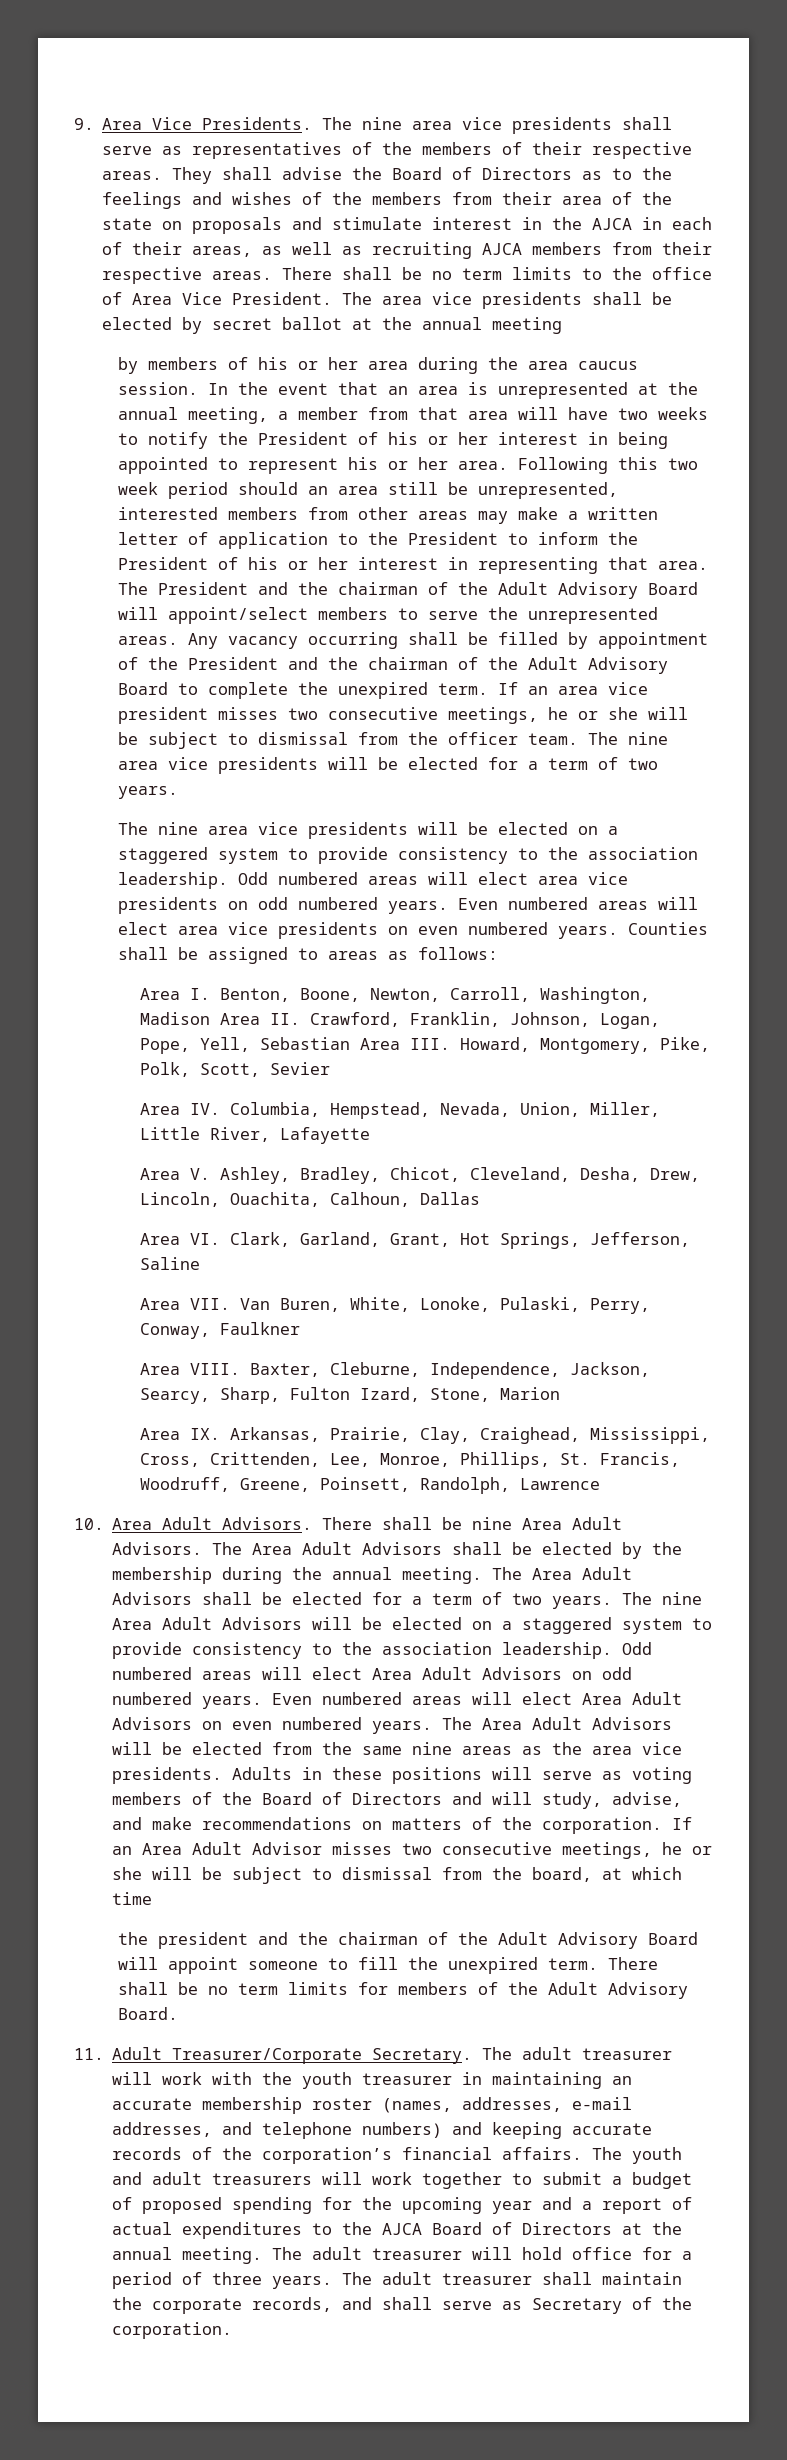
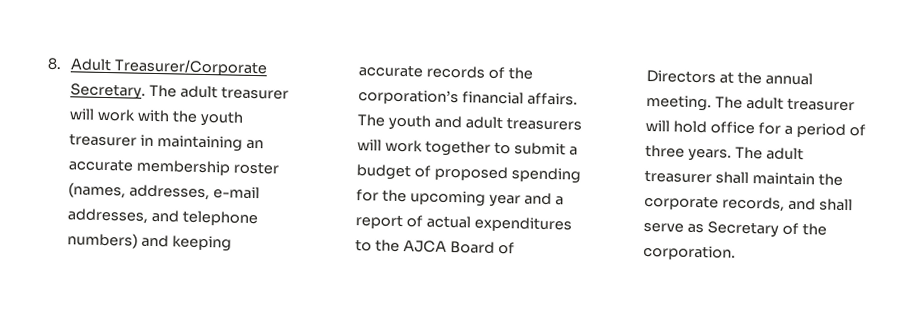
[74,117,673,134] [102,142,693,159] [102,167,673,184] [102,192,673,209] [102,217,713,234] [102,242,713,259] [102,267,713,284] [102,292,673,309] [102,317,563,334] [118,357,639,374] [118,382,699,399] [118,407,709,424] [118,432,669,449] [118,457,699,474] [118,482,619,499] [118,507,659,524] [118,532,639,549] [118,557,709,574] [118,582,699,599] [118,607,659,624] [118,632,709,649] [118,657,669,674] [118,682,649,699] [118,707,689,724] [118,732,669,749] [118,757,659,774] [118,786,179,799] [118,822,619,839] [118,847,699,864] [118,872,629,889] [118,897,699,914] [118,922,709,939] [118,947,499,964] [140,987,651,1004] [140,1012,661,1029] [140,1037,711,1054] [140,1062,331,1077] [140,1102,661,1119] [140,1127,371,1144] [140,1167,701,1184] [140,1192,481,1207] [140,1232,691,1249] [140,1257,201,1270] [140,1297,651,1314] [140,1322,301,1339] [140,1362,651,1379] [140,1387,561,1404] [140,1427,711,1444] [140,1452,681,1469] [140,1477,601,1494] [74,1517,623,1530] [112,1542,683,1559] [112,1567,633,1584] [112,1592,703,1609] [112,1617,713,1634] [112,1642,653,1659] [112,1667,633,1680] [112,1692,683,1709] [112,1717,673,1734] [112,1742,683,1755] [112,1767,693,1784] [112,1792,683,1809] [112,1817,693,1834] [112,1842,713,1859] [112,1867,683,1884] [112,1892,153,1905] [118,1932,699,1949] [118,1957,659,1974] [118,1982,689,1999] [118,2007,179,2020] [74,2048,104,2060] 9. Area Vice Presidents. The nine area vice presidents shall serve as representatives of the members of their respective areas. They shall advise the Board of Directors as to the feelings and wishes of the members from their area of the state on proposals and stimulate interest in the AJCA in each of their areas, as well as recruiting AJCA members from their respective areas. There shall be no term limits to the office of Area Vice President. The area vice presidents shall be elected by secret ballot at the annual meeting // by members of his or her area during the area caucus session. In the event that an area is unrepresented at the annual meeting, a member from that area will have two weeks to notify the President of his or her interest in being appointed to represent his or her area. Following this two week period should an area still be unrepresented, interested members from other areas may make a written letter of application to the President to inform the President of his or her interest in representing that area. The President and the chairman of the Adult Advisory Board will appoint/select members to serve the unrepresented areas. Any vacancy occurring shall be filled by appointment of the President and the chairman of the Adult Advisory Board to complete the unexpired term. If an area vice president misses two consecutive meetings, he or she will be subject to dismissal from the officer team. The nine area vice presidents will be elected for a term of two years. // The nine area vice presidents will be elected on a staggered system to provide consistency to the association leadership. Odd numbered areas will elect area vice presidents on odd numbered years. Even numbered areas will elect area vice presidents on even numbered years. Counties shall be assigned to areas as follows: // Area I. Benton, Boone, Newton, Carroll, Washington, Madison Area II. Crawford, Franklin, Johnson, Logan, Pope, Yell, Sebastian Area III. Howard, Montgomery, Pike, Polk, Scott, Sevier // Area IV. Columbia, Hempstead, Nevada, Union, Miller, Little River, Lafayette // Area V. Ashley, Bradley, Chicot, Cleveland, Desha, Drew, Lincoln, Ouachita, Calhoun, Dallas // Area VI. Clark, Garland, Grant, Hot Springs, Jefferson, Saline // Area VII. Van Buren, White, Lonoke, Pulaski, Perry, Conway, Faulkner // Area VIII. Baxter, Cleburne, Independence, Jackson, Searcy, Sharp, Fulton Izard, Stone, Marion // Area IX. Arkansas, Prairie, Clay, Craighead, Mississippi, Cross, Crittenden, Lee, Monroe, Phillips, St. Francis, Woodruff, Greene, Poinsett, Randolph, Lawrence // 10. Area Adult Advisors. There shall be nine Area Adult Advisors. The Area Adult Advisors shall be elected by the membership during the annual meeting. The Area Adult Advisors shall be elected for a term of two years. The nine Area Adult Advisors will be elected on a staggered system to provide consistency to the association leadership. Odd numbered areas will elect Area Adult Advisors on odd numbered years. Even numbered areas will elect Area Adult Advisors on even numbered years. The Area Adult Advisors will be elected from the same nine areas as the area vice presidents. Adults in these positions will serve as voting members of the Board of Directors and will study, advise, and make recommendations on matters of the corporation. If an Area Adult Advisor misses two consecutive meetings, he or she will be subject to dismissal from the board, at which time // the president and the chairman of the Adult Advisory Board will appoint someone to fill the unexpired term. There shall be no term limits for members of the Adult Advisory Board. // 11. -> [47,57,62,71] 8.

